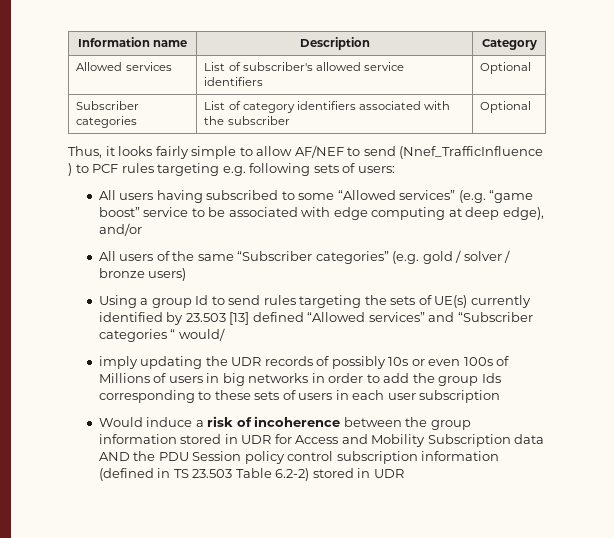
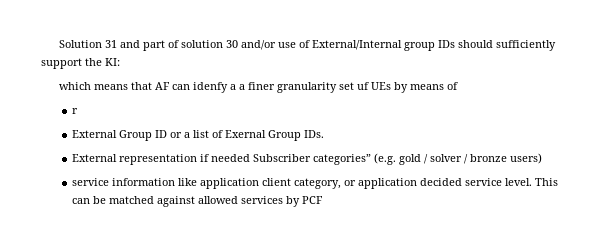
[77,37,188,47] [299,37,370,50] [481,39,537,50] [76,62,172,71] [204,62,404,71] [204,77,264,86] [480,62,532,74] [76,101,140,110] [76,116,138,128] [204,101,450,113] [204,116,290,125] [480,101,532,113] [68,145,544,159] [68,163,395,176] [98,190,534,203] [98,207,544,220] [98,223,142,236] [98,251,313,261] Information name | Description | Category // Allowed services | List of subscriber's allowed service identifiers | Optional // Subscriber categories | List of category identifiers associated with the subscriber | Optional // Thus, it looks fairly simple to allow AF/NEF to send (Nnef_TrafficInfluence ) to PCF rules targeting e.g. following sets of users: // All users having subscribed to some “Allowed services” (e.g. “game boost” service to be associated with edge computing at deep edge), and/or // All users of the same “Subscriber -> [59,40,557,51] [41,58,120,69] [59,82,459,93] [71,108,78,114] [71,130,324,141] [71,154,311,165] Solution 31 and part of solution 30 and/or use of External/Internal group IDs should sufficiently support the KI: // which means that AF can idenfy a a finer granularity set uf UEs by means of // r // External Group ID or a list of Exernal Group IDs. // External representation if needed Subscriber
[98,295,531,308] [98,312,533,325] [98,328,225,342] [98,356,510,369] [98,373,501,386] [98,390,501,403] [98,416,471,430] [98,434,545,447] [98,451,500,464] [98,468,404,481] Using a group Id to send rules targeting the sets of UE(s) currently identified by 23.503 [13] defined “Allowed services” and “Subscriber categories “ would/ // imply updating the UDR records of possibly 10s or even 100s of Millions of users in big networks in order to add the group Ids corresponding to these sets of users in each user subscription // Would induce a risk of incoherence between the group information stored in UDR for Access and Mobility Subscription data AND the PDU Session policy control subscription information (defined in TS 23.503 Table 6.2-2) stored in UDR -> [71,178,558,189] [71,196,323,207] service information like application client category, or application decided service level. This can be matched against allowed services by PCF

